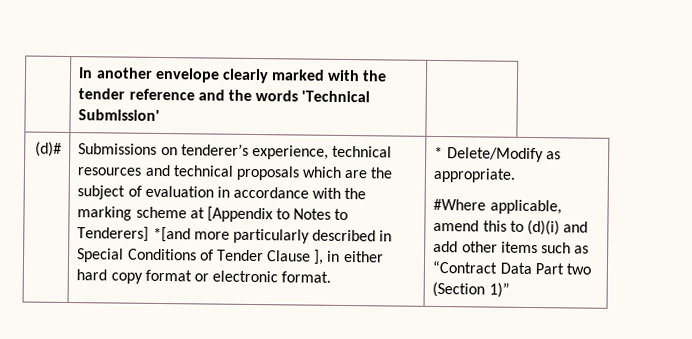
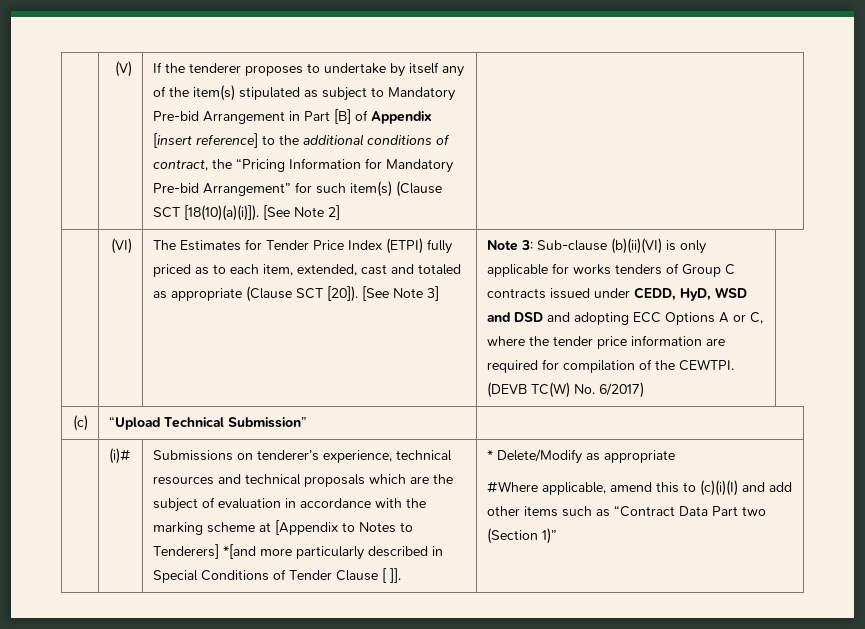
[78,67,388,84] [78,88,371,103] [78,109,161,121] [34,141,62,157] | In another envelope clearly marked with the tender reference and the words 'Technical Submission' | // (d)# -> [115,61,133,77] [152,62,464,77] [152,85,455,101] [152,109,432,124] [152,133,450,148] [152,158,453,173] [152,181,442,197] [152,205,340,221] [111,238,133,254] [152,238,452,254] [152,264,461,277] [152,286,439,302] [486,238,706,254] [486,263,735,277] [486,287,747,301] [486,312,763,325] [486,335,725,349] [486,359,734,373] [486,382,644,398] [73,415,89,431] [108,416,307,430] [108,448,131,464] | (V) | If the tenderer proposes to undertake by itself any of the item(s) stipulated as subject to Mandatory Pre-bid Arrangement in Part [B] of Appendix [insert reference] to the additional conditions of contract, the “Pricing Information for Mandatory Pre-bid Arrangement” for such item(s) (Clause SCT [18(10)(a)(i)]). [See Note 2] | // | (VI) | The Estimates for Tender Price Index (ETPI) fully priced as to each item, extended, cast and totaled as appropriate (Clause SCT [20]). [See Note 3] | Note 3: Sub-clause (b)(ii)(VI) is only applicable for works tenders of Group C contracts issued under CEDD, HyD, WSD and DSD and adopting ECC Options A or C, where the tender price information are required for compilation of the CEWTPI. (DEVB TC(W) No. 6/2017) // (c) | “Upload Technical Submission” | // | (i)#
[313,249,384,265] [76,269,332,284] ], in either hard copy format or electronic format. -> [381,568,401,583] [ ]].
[433,167,517,183] appropriate. -> [603,450,675,463] appropriate
[526,219,560,236] (d)(i) -> [699,480,738,496] (c)(i)(I)

